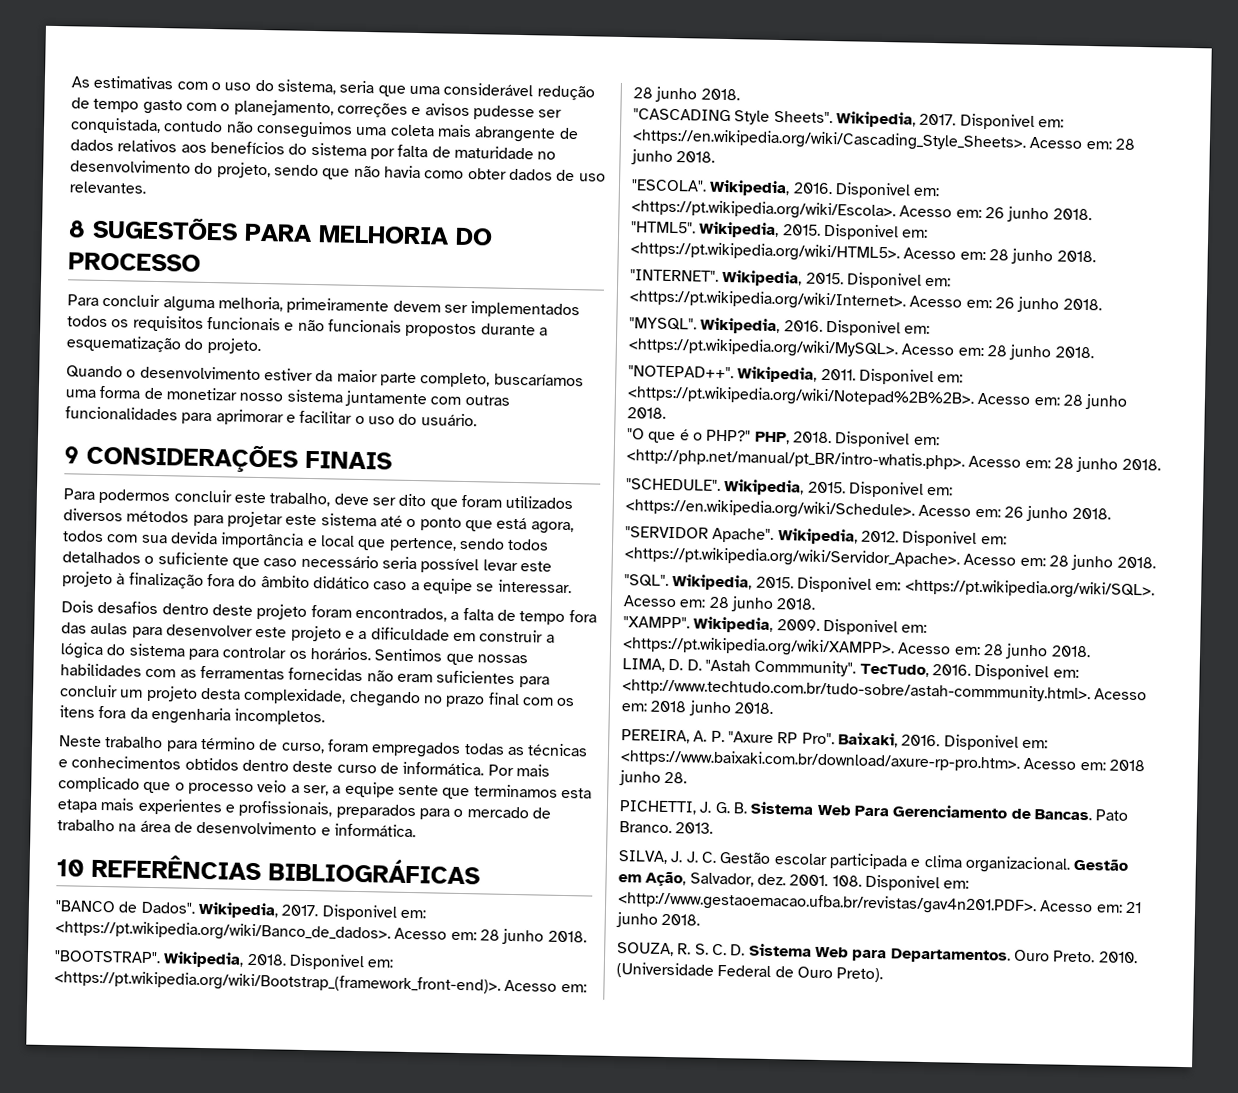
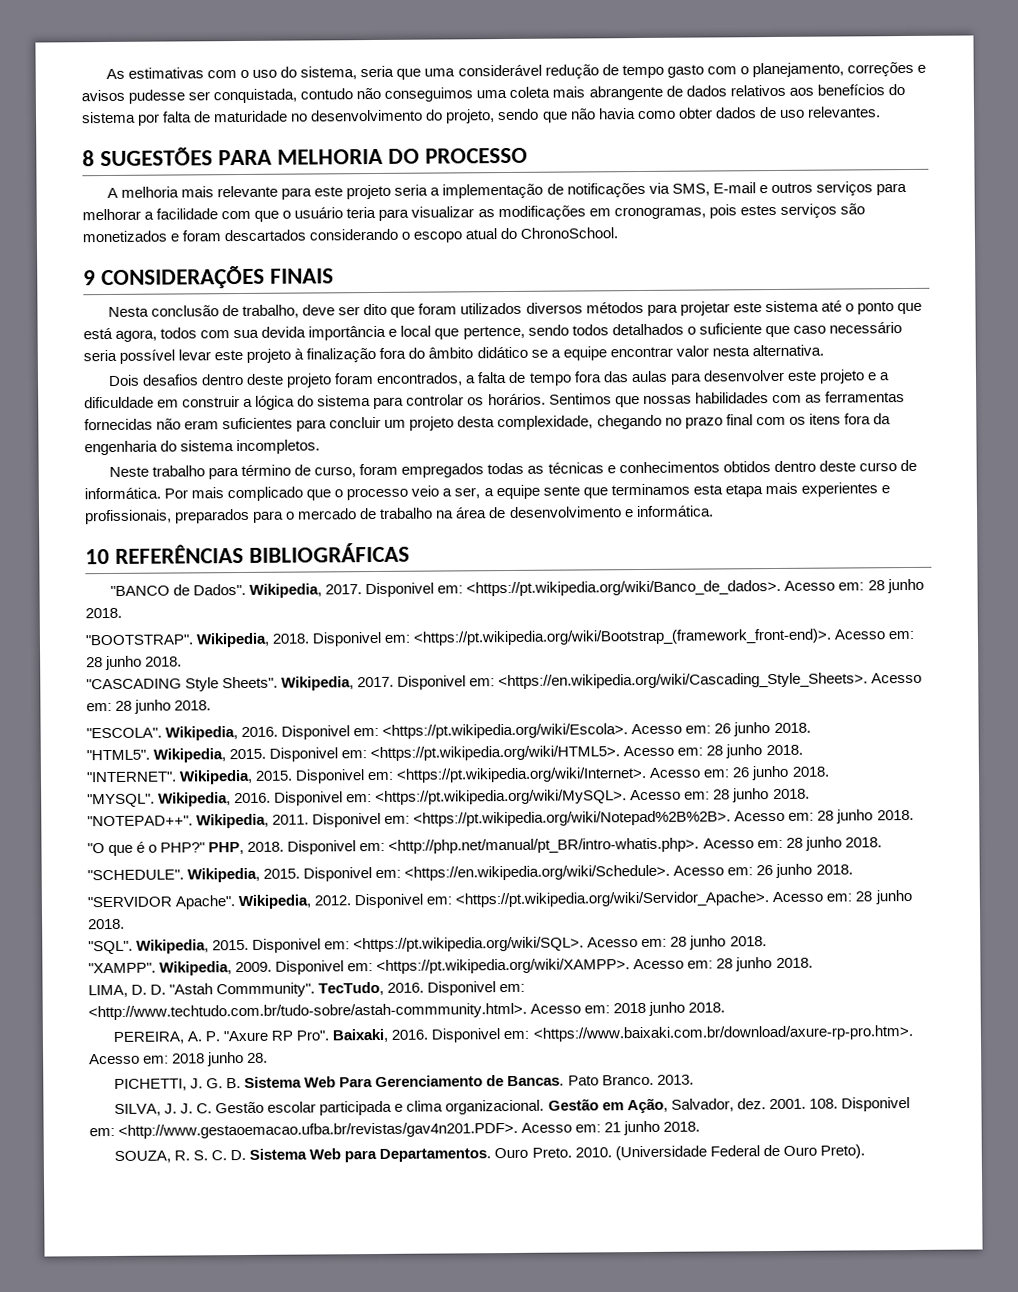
[67,293,581,319] [67,315,548,338] [66,335,261,355] [66,365,584,388] [65,385,510,408] [65,406,477,427] Para concluir alguma melhoria, primeiramente devem ser implementados todos os requisitos funcionais e não funcionais propostos durante a esquematização do projeto. // Quando o desenvolvimento estiver da maior parte completo, buscaríamos uma forma de monetizar nosso sistema juntamente com outras funcionalidades para aprimorar e facilitar o uso do usuário. -> [107,181,907,200] [82,203,865,222] [82,227,619,243] A melhoria mais relevante para este projeto seria a implementação de notificações via SMS, E-mail e outros serviços para melhorar a facilidade com que o usuário teria para visualizar as modificações em cronogramas, pois estes serviços são monetizados e foram descartados considerando o escopo atual do ChronoSchool.
[63,488,266,505] Para podermos concluir este -> [108,305,240,317] Nesta conclusão de
[373,578,572,595] caso a equipe se interessar. -> [530,344,824,361] se a equipe encontrar valor nesta alternativa.
(231, 715) none -> [160,440,235,452] do sistema

